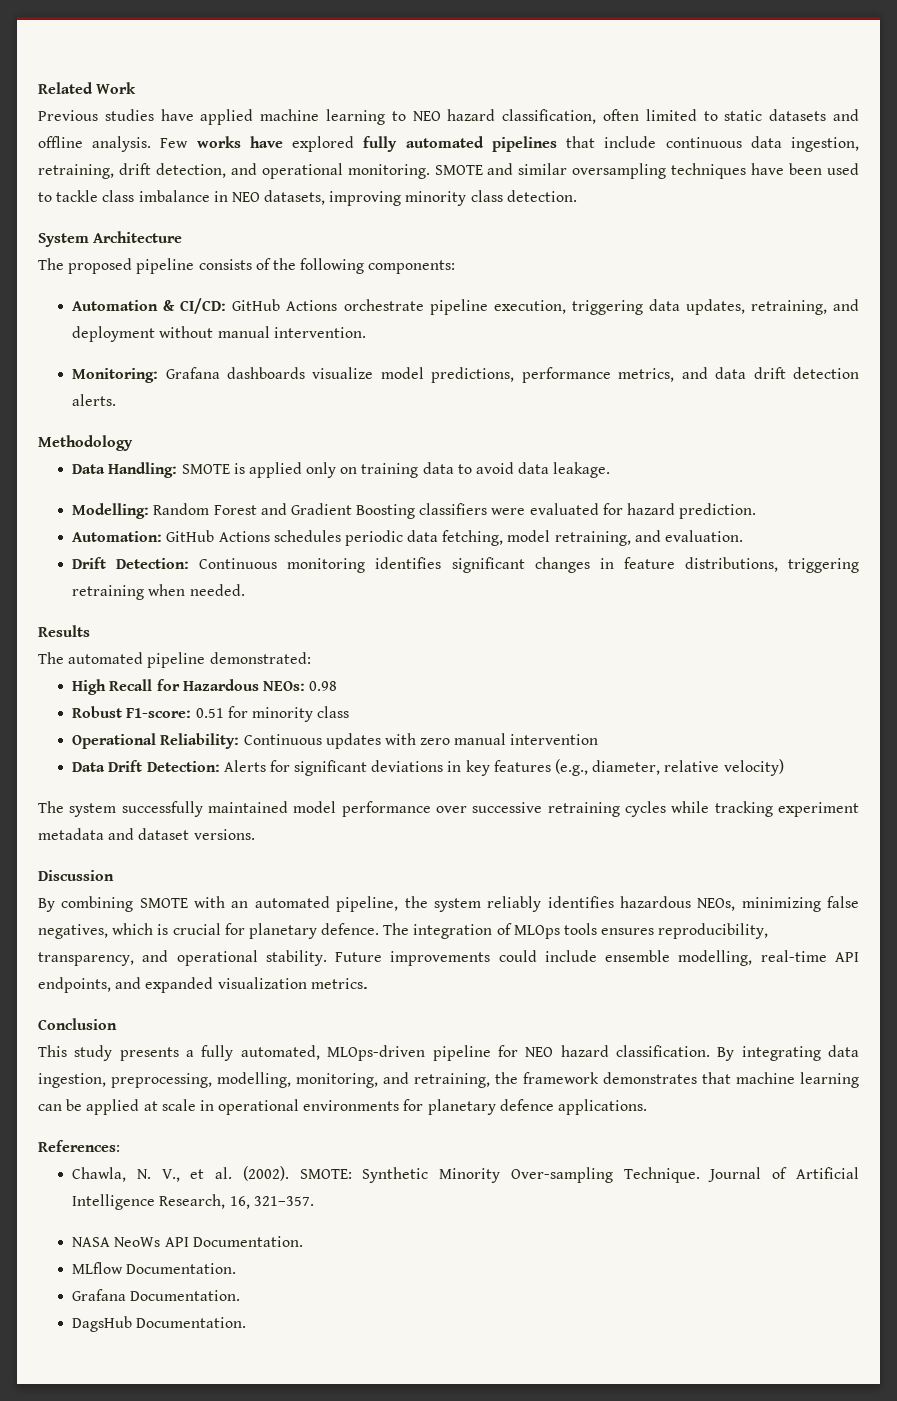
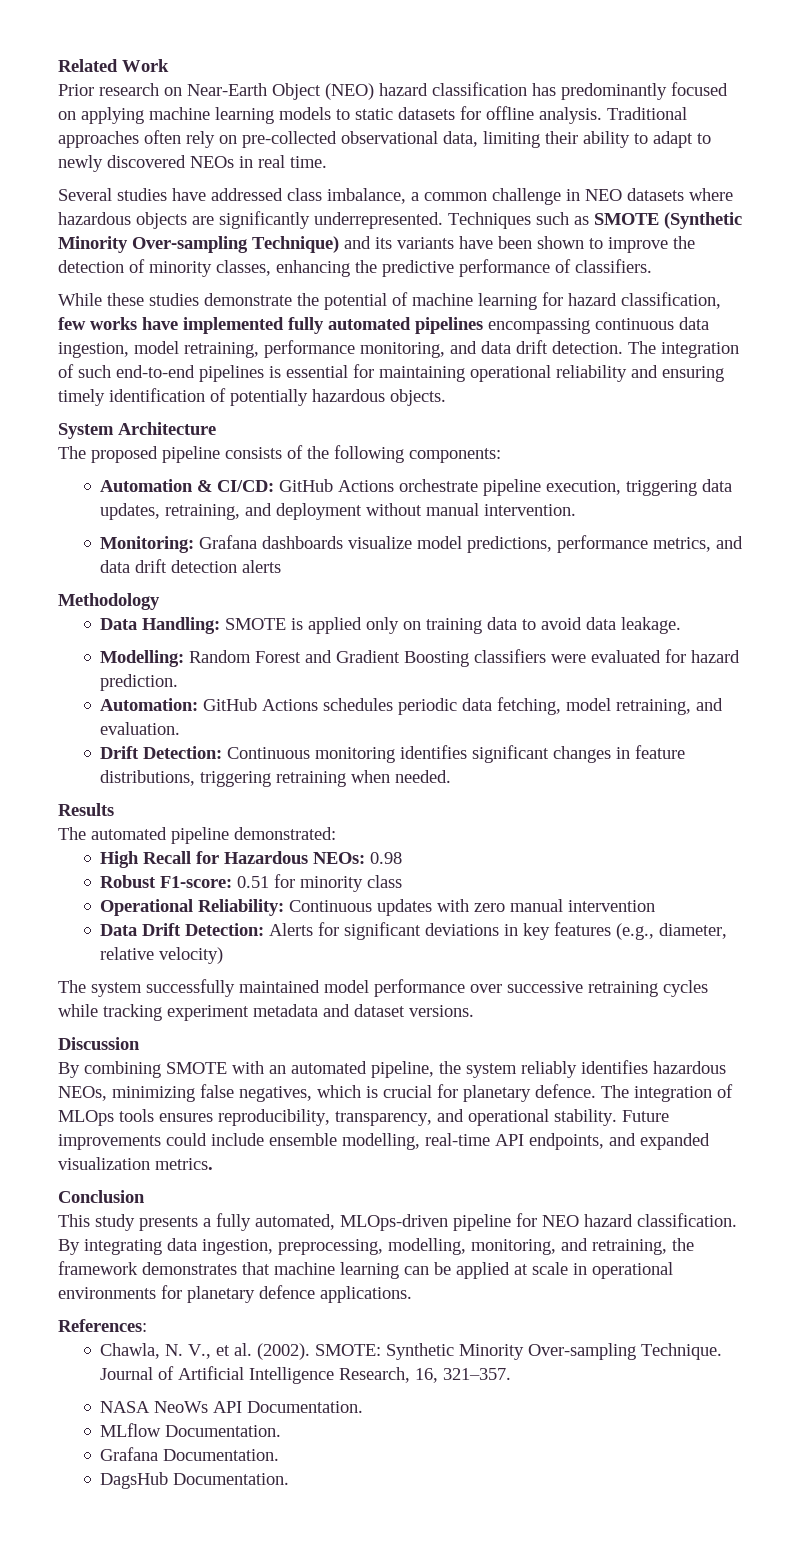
[38,109,697,125] Previous studies have applied machine learning to NEO hazard classification, often limited -> [58,82,728,100] [58,107,331,124] Prior research on Near-Earth Object (NEO) hazard classification has predominantly focused on applying machine learning models
[832,109,859,121] and -> [460,106,481,120] for
[160,138,189,148] Few -> [607,107,687,120] [58,130,711,148] [58,155,327,172] [58,188,733,205] [58,211,742,229] [58,236,695,253] [58,259,652,277] [58,292,721,310] [58,317,86,330] Traditional approaches often rely on pre-collected observational data, limiting their ability to adapt to newly discovered NEOs in real time. // Several studies have addressed class imbalance, a common challenge in NEO datasets where hazardous objects are significantly underrepresented. Techniques such as SMOTE (Synthetic Minority Over-sampling Technique) and its variants have been shown to improve the detection of minority classes, enhancing the predictive performance of classifiers. // While these studies demonstrate the potential of machine learning for hazard classification, few
[292,136,355,152] explored -> [183,317,284,334] implemented
[566,136,657,148] that include -> [488,318,590,334] encompassing
[38,163,859,179] [38,190,577,206] retraining, drift detection, and operational monitoring. SMOTE and similar oversampling techniques have been used to tackle class imbalance in NEO datasets, improving minority class detection. -> [134,340,739,358] [58,364,724,382] [58,388,446,406] model retraining, performance monitoring, and data drift detection. The integration of such end-to-end pipelines is essential for maintaining operational reliability and ensuring timely identification of potentially hazardous objects.
[72,394,117,406] alerts. -> [242,560,282,573] alerts

